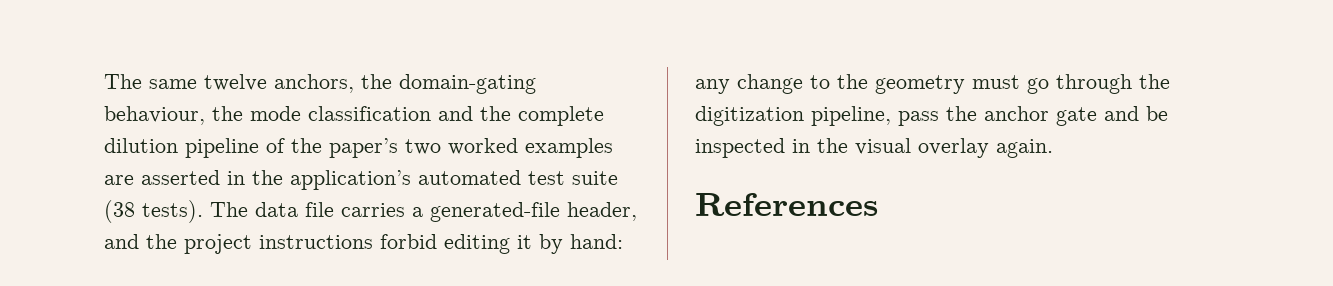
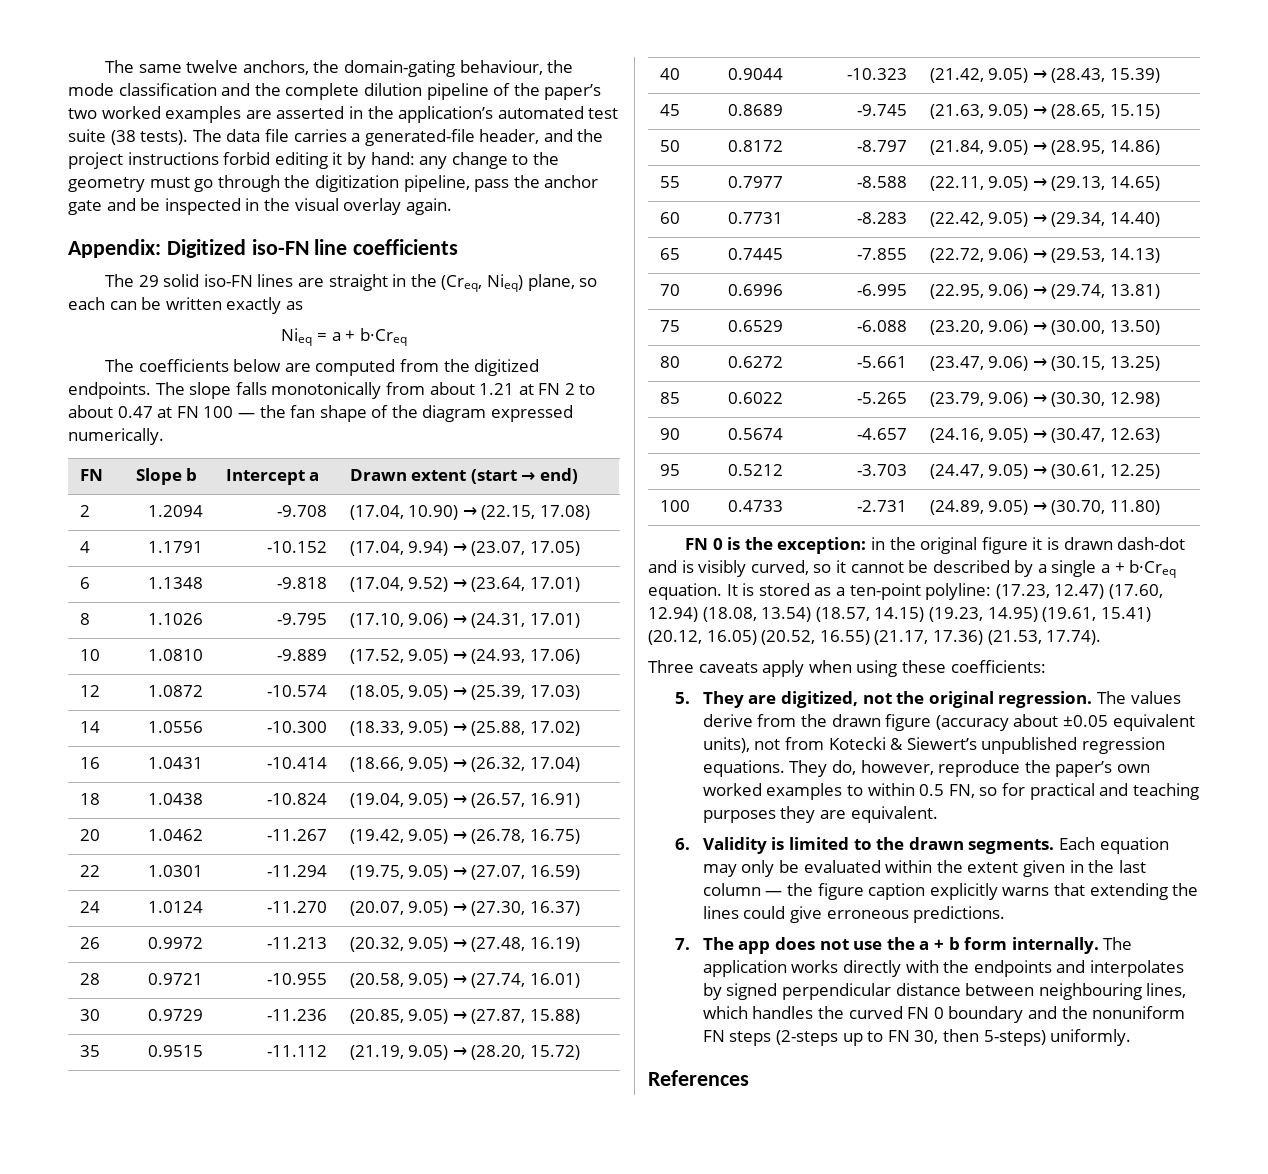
(1053, 148) none -> [68,239,459,258] [105,274,598,292] [68,297,303,314] [281,328,407,346] [105,359,540,376] [68,382,596,399] [68,405,574,422] [68,428,164,445] [79,469,103,481] [135,468,198,485] [225,469,320,485] [349,468,578,484] [79,505,90,517] [148,505,204,517] [277,505,328,517] [349,505,590,520] [79,541,90,553] [148,541,204,553] [267,541,328,553] [349,541,580,556] [79,577,90,589] [148,577,204,589] [277,577,328,589] [349,577,580,592] [79,613,90,625] [148,613,204,625] [277,613,328,625] [349,613,580,628] [79,649,100,661] [148,649,204,661] [277,649,328,661] [349,649,580,664] [79,685,100,697] [148,685,204,697] [267,685,328,697] [349,685,580,700] [79,721,100,733] [148,721,204,733] [267,721,328,733] [349,721,580,736] [79,757,100,769] [148,757,204,769] [267,757,328,769] [349,757,580,772] [79,793,100,805] [148,793,204,805] [267,793,328,805] [349,793,580,808] [79,829,100,841] [148,829,204,841] [267,829,328,841] [349,829,580,844] [79,865,100,877] [148,865,204,877] [267,865,328,877] [349,865,580,880] [79,901,100,913] [148,901,204,913] [267,901,328,913] [349,901,580,916] [79,937,100,949] [148,937,204,949] [267,937,328,949] [349,937,580,952] [79,973,100,985] [148,973,204,985] [267,973,328,985] [349,973,580,988] [79,1009,100,1021] [148,1009,204,1021] [267,1009,328,1021] [349,1009,580,1024] [79,1045,100,1057] [148,1045,204,1057] [267,1045,328,1057] [349,1045,580,1060] [659,68,680,80] [728,68,784,80] [847,68,908,80] [929,68,1160,83] [659,104,680,116] [728,104,784,116] [857,104,908,116] [929,104,1160,119] [659,140,680,152] [728,140,784,152] [857,140,908,152] [929,140,1160,155] [659,176,680,188] [728,176,784,188] [857,176,908,188] [929,176,1160,191] [659,212,680,224] [728,212,784,224] [857,212,908,224] [929,212,1160,227] [659,248,680,260] [728,248,784,260] [857,248,908,260] [929,248,1160,263] [659,284,680,296] [728,284,784,296] [857,284,908,296] [929,284,1160,299] [659,320,680,332] [728,320,784,332] [857,320,908,332] [929,320,1160,335] [659,356,680,368] [728,356,784,368] [857,356,908,368] [929,356,1160,371] [659,392,680,404] [728,392,784,404] [857,392,908,404] [929,392,1160,407] [659,428,680,440] [728,428,784,440] [857,428,908,440] [929,428,1160,443] [659,464,680,476] [728,464,784,476] [857,464,908,476] [929,464,1160,479] [659,500,690,512] [728,500,784,512] [857,500,908,512] [929,500,1160,515] [685,537,1186,554] [648,560,1177,578] [648,583,1163,600] [648,607,1151,622] [648,630,1102,645] [648,660,1046,677] [675,691,1181,708] [702,714,1195,731] [702,737,1165,754] [702,760,1150,777] [702,783,1199,800] [702,806,938,823] [675,837,1169,854] [702,860,1146,877] [702,883,1199,900] [702,906,1006,923] [675,937,1133,954] [702,960,1184,977] [702,983,1187,1000] [702,1006,1186,1023] [702,1029,1132,1046] // Appendix: Digitized iso-FN line coefficients // The 29 solid iso-FN lines are straight in the (Creq, Nieq) plane, so each can be written exactly as // Nieq = a + b·Creq // The coefficients below are computed from the digitized endpoints. The slope falls monotonically from about 1.21 at FN 2 to about 0.47 at FN 100 — the fan shape of the diagram expressed numerically. // FN | Slope b | Intercept a | Drawn extent (start → end) // 2 | 1.2094 | -9.708 | (17.04, 10.90) → (22.15, 17.08) // 4 | 1.1791 | -10.152 | (17.04, 9.94) → (23.07, 17.05) // 6 | 1.1348 | -9.818 | (17.04, 9.52) → (23.64, 17.01) // 8 | 1.1026 | -9.795 | (17.10, 9.06) → (24.31, 17.01) // 10 | 1.0810 | -9.889 | (17.52, 9.05) → (24.93, 17.06) // 12 | 1.0872 | -10.574 | (18.05, 9.05) → (25.39, 17.03) // 14 | 1.0556 | -10.300 | (18.33, 9.05) → (25.88, 17.02) // 16 | 1.0431 | -10.414 | (18.66, 9.05) → (26.32, 17.04) // 18 | 1.0438 | -10.824 | (19.04, 9.05) → (26.57, 16.91) // 20 | 1.0462 | -11.267 | (19.42, 9.05) → (26.78, 16.75) // 22 | 1.0301 | -11.294 | (19.75, 9.05) → (27.07, 16.59) // 24 | 1.0124 | -11.270 | (20.07, 9.05) → (27.30, 16.37) // 26 | 0.9972 | -11.213 | (20.32, 9.05) → (27.48, 16.19) // 28 | 0.9721 | -10.955 | (20.58, 9.05) → (27.74, 16.01) // 30 | 0.9729 | -11.236 | (20.85, 9.05) → (27.87, 15.88) // 35 | 0.9515 | -11.112 | (21.19, 9.05) → (28.20, 15.72) // 40 | 0.9044 | -10.323 | (21.42, 9.05) → (28.43, 15.39) // 45 | 0.8689 | -9.745 | (21.63, 9.05) → (28.65, 15.15) // 50 | 0.8172 | -8.797 | (21.84, 9.05) → (28.95, 14.86) // 55 | 0.7977 | -8.588 | (22.11, 9.05) → (29.13, 14.65) // 60 | 0.7731 | -8.283 | (22.42, 9.05) → (29.34, 14.40) // 65 | 0.7445 | -7.855 | (22.72, 9.06) → (29.53, 14.13) // 70 | 0.6996 | -6.995 | (22.95, 9.06) → (29.74, 13.81) // 75 | 0.6529 | -6.088 | (23.20, 9.06) → (30.00, 13.50) // 80 | 0.6272 | -5.661 | (23.47, 9.06) → (30.15, 13.25) // 85 | 0.6022 | -5.265 | (23.79, 9.06) → (30.30, 12.98) // 90 | 0.5674 | -4.657 | (24.16, 9.05) → (30.47, 12.63) // 95 | 0.5212 | -3.703 | (24.47, 9.05) → (30.61, 12.25) // 100 | 0.4733 | -2.731 | (24.89, 9.05) → (30.70, 11.80) // FN 0 is the exception: in the original figure it is drawn dash-dot and is visibly curved, so it cannot be described by a single a + b·Creq equation. It is stored as a ten-point polyline: (17.23, 12.47) (17.60, 12.94) (18.08, 13.54) (18.57, 14.15) (19.23, 14.95) (19.61, 15.41) (20.12, 16.05) (20.52, 16.55) (21.17, 17.36) (21.53, 17.74). // Three caveats apply when using these coefficients: // 5. They are digitized, not the original regression. The values derive from the drawn figure (accuracy about ±0.05 equivalent units), not from Kotecki & Siewert’s unpublished regression equations. They do, however, reproduce the paper’s own worked examples to within 0.5 FN, so for practical and teaching purposes they are equivalent. // 6. Validity is limited to the drawn segments. Each equation may only be evaluated within the extent given in the last column — the figure caption explicitly warns that extending the lines could give erroneous predictions. // 7. The app does not use the a + b form internally. The application works directly with the endpoints and interpolates by signed perpendicular distance between neighbouring lines, which handles the curved FN 0 boundary and the nonuniform FN steps (2-steps up to FN 30, then 5-steps) uniformly.

